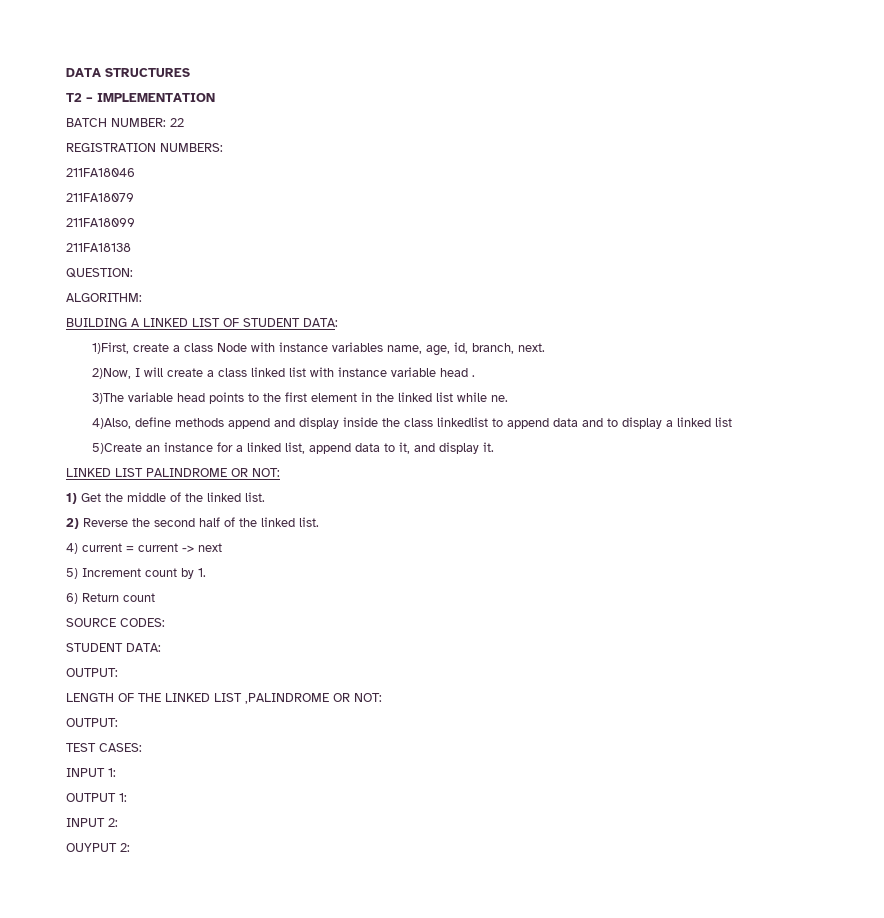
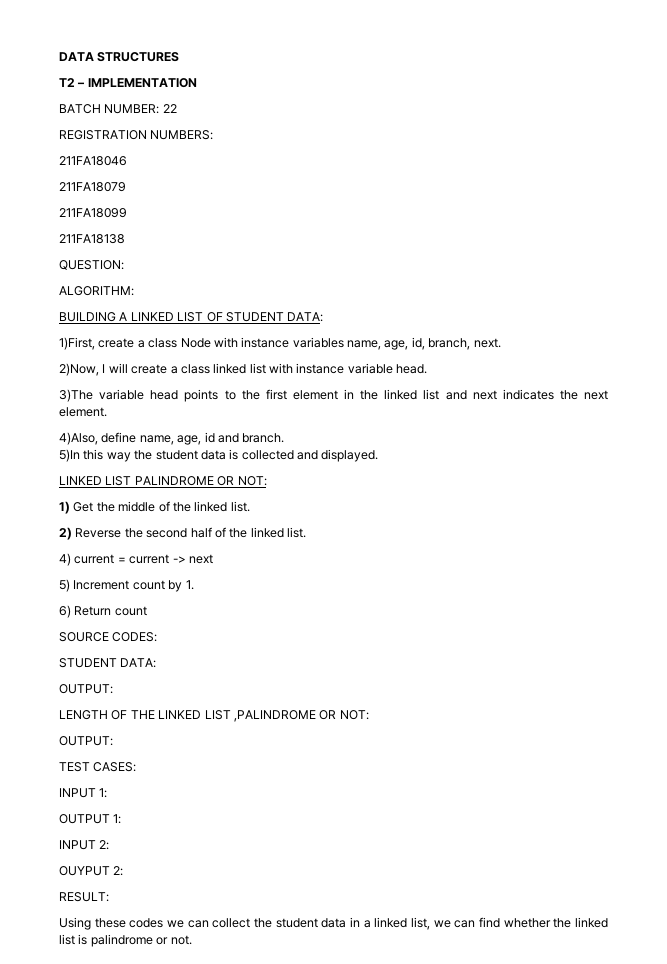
[439,368,475,377] head . -> [396,364,428,374] head.
[456,392,508,402] [91,417,732,429] [91,442,494,454] while ne. // 4)Also, define methods append and display inside the class linkedlist to append data and to display a linked list // 5)Create an instance for a linked list, append data to it, and display it. -> [445,389,608,400] [59,407,107,417] [59,432,285,445] [59,449,379,462] and next indicates the next element. // 4)Also, define name, age, id and branch. // 5)In this way the student data is collected and displayed.
(130, 847) none -> [59,892,109,902] [59,917,609,930] [59,934,192,947] // RESULT: // Using these codes we can collect the student data in a linked list, we can find whether the linked list is palindrome or not.

